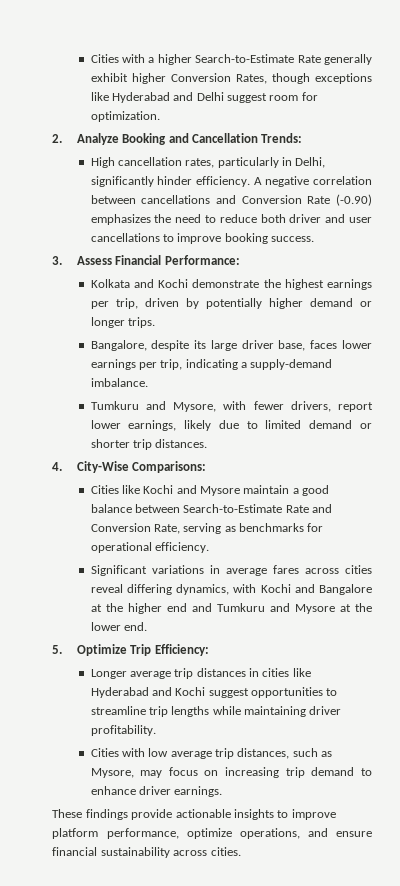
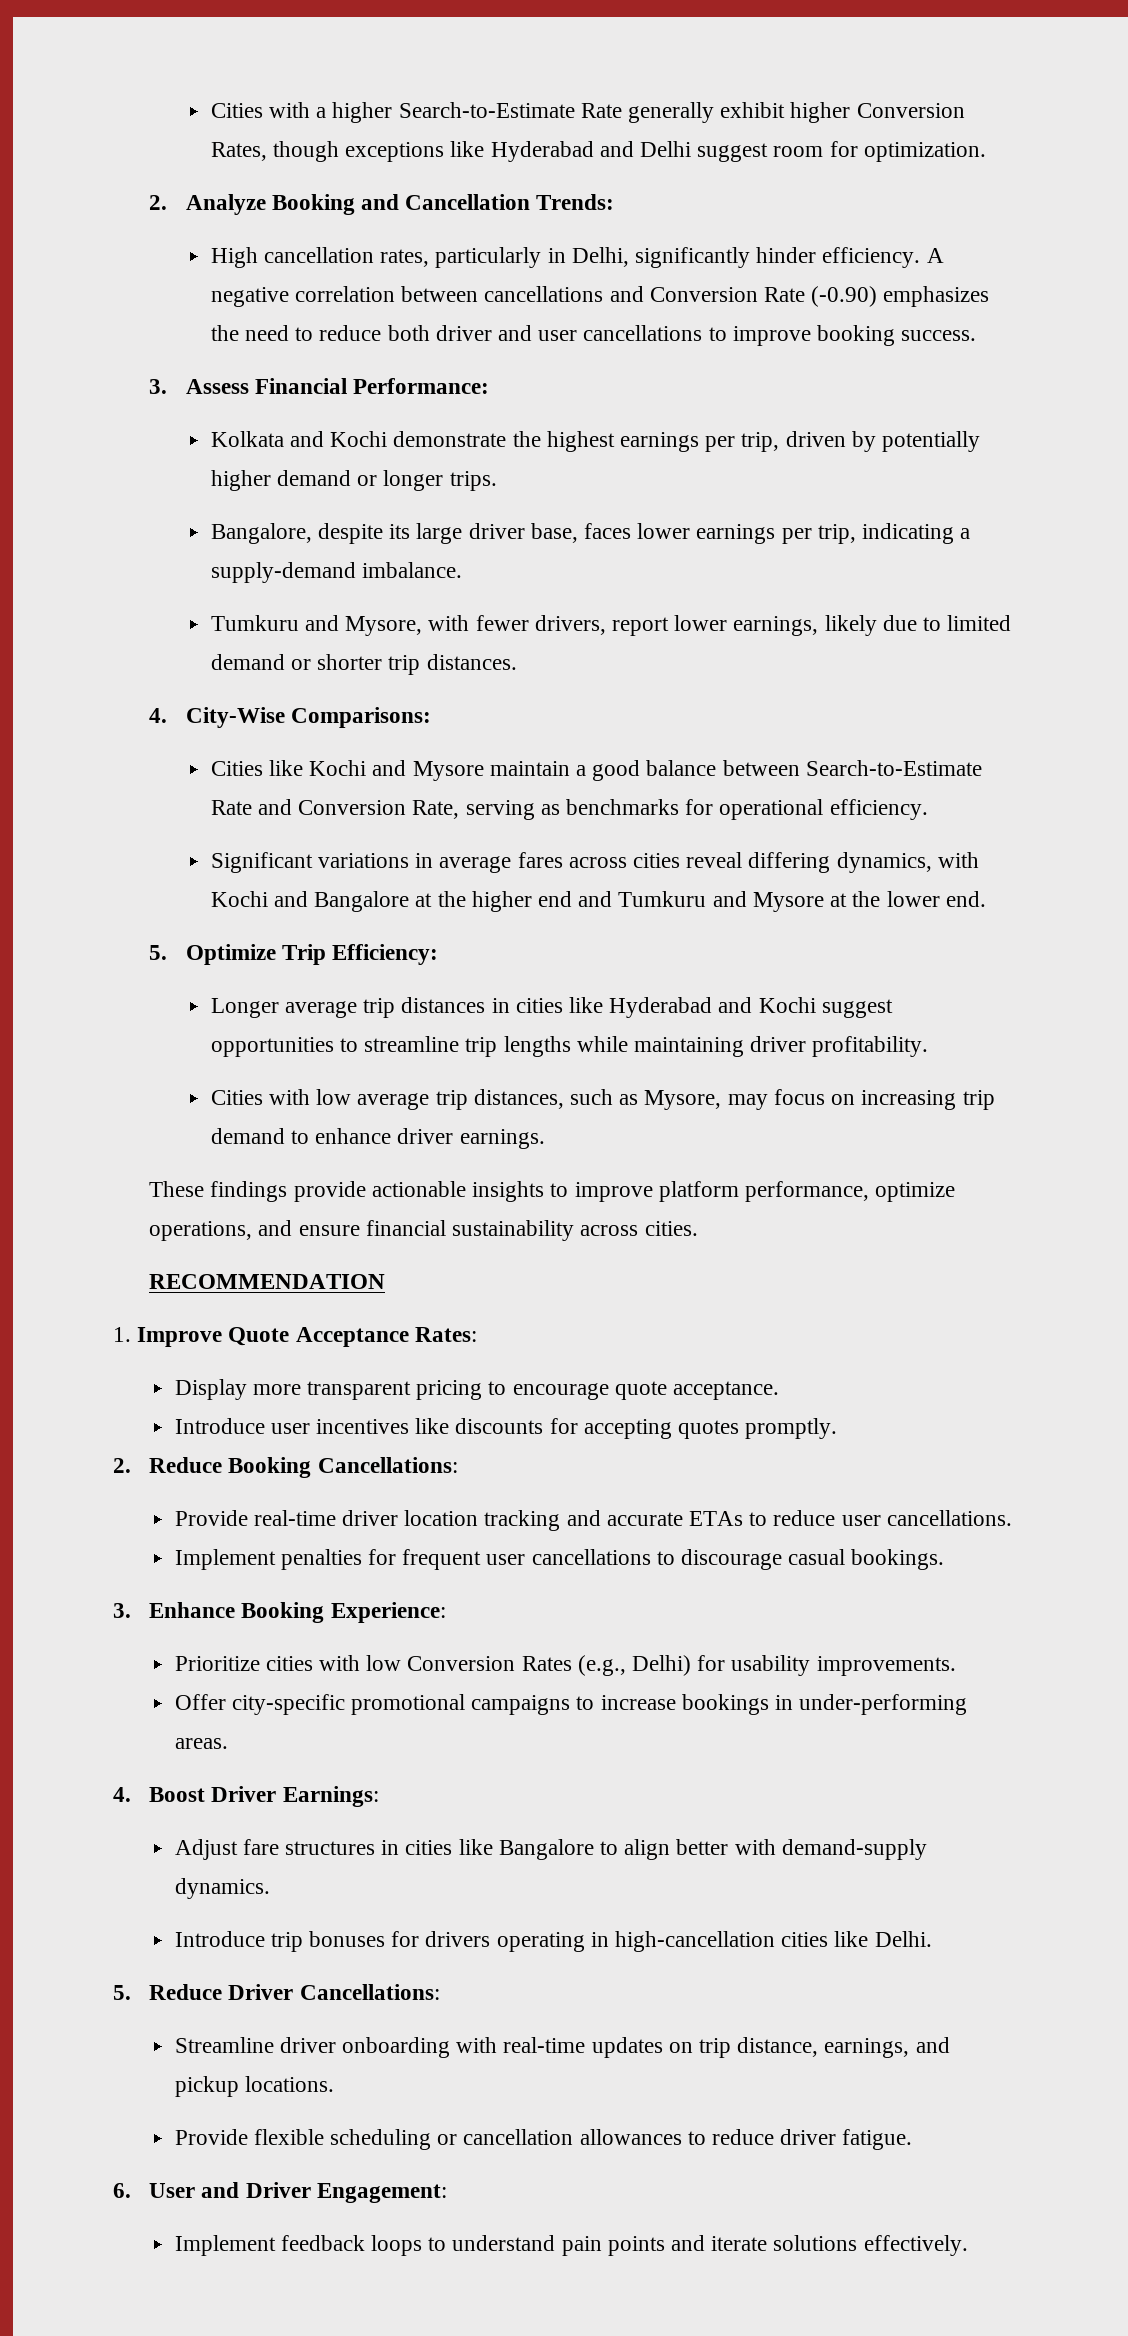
(241, 851) none -> [149,1274,386,1289] [113,1327,477,1347] [174,1379,780,1400] [174,1418,838,1439] [113,1457,458,1478] [174,1510,1012,1531] [174,1549,945,1570] [113,1602,446,1623] [174,1655,956,1676] [174,1694,968,1715] [174,1738,228,1749] [113,1786,379,1807] [174,1839,927,1860] [174,1878,270,1899] [174,1931,932,1952] [113,1984,440,2000] [174,2037,950,2058] [174,2076,334,2097] [174,2129,913,2150] [113,2182,447,2203] [174,2235,968,2256] // RECOMMENDATION // 1. Improve Quote Acceptance Rates: // Display more transparent pricing to encourage quote acceptance. // Introduce user incentives like discounts for accepting quotes promptly. // 2. Reduce Booking Cancellations: // Provide real-time driver location tracking and accurate ETAs to reduce user cancellations. // Implement penalties for frequent user cancellations to discourage casual bookings. // 3. Enhance Booking Experience: // Prioritize cities with low Conversion Rates (e.g., Delhi) for usability improvements. // Offer city-specific promotional campaigns to increase bookings in under-performing areas. // 4. Boost Driver Earnings: // Adjust fare structures in cities like Bangalore to align better with demand-supply dynamics. // Introduce trip bonuses for drivers operating in high-cancellation cities like Delhi. // 5. Reduce Driver Cancellations: // Streamline driver onboarding with real-time updates on trip distance, earnings, and pickup locations. // Provide flexible scheduling or cancellation allowances to reduce driver fatigue. // 6. User and Driver Engagement: // Implement feedback loops to understand pain points and iterate solutions effectively.

